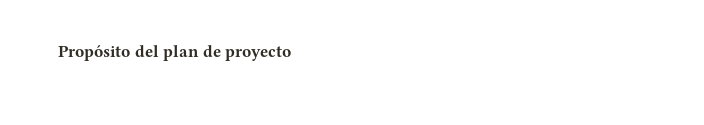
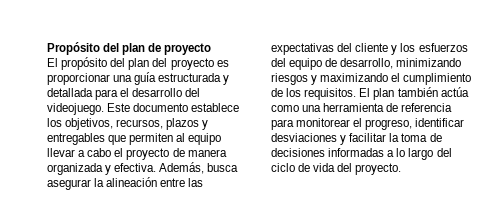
(292, 53) none -> [47,57,229,70] [47,72,230,85] [47,88,201,100] [47,103,240,115] [47,118,209,130] [47,133,222,145] [47,148,227,160] [47,162,239,175] [47,177,204,190] [271,43,468,55] [271,58,462,70] [271,73,472,85] [271,87,469,100] [271,103,453,112] [271,118,465,130] [271,133,442,145] [271,148,452,160] [271,163,402,175] // El propósito del plan del proyecto es proporcionar una guía estructurada y detallada para el desarrollo del videojuego. Este documento establece los objetivos, recursos, plazos y entregables que permiten al equipo llevar a cabo el proyecto de manera organizada y efectiva. Además, busca asegurar la alineación entre las expectativas del cliente y los esfuerzos del equipo de desarrollo, minimizando riesgos y maximizando el cumplimiento de los requisitos. El plan también actúa como una herramienta de referencia para monitorear el progreso, identificar desviaciones y facilitar la toma de decisiones informadas a lo largo del ciclo de vida del proyecto.

